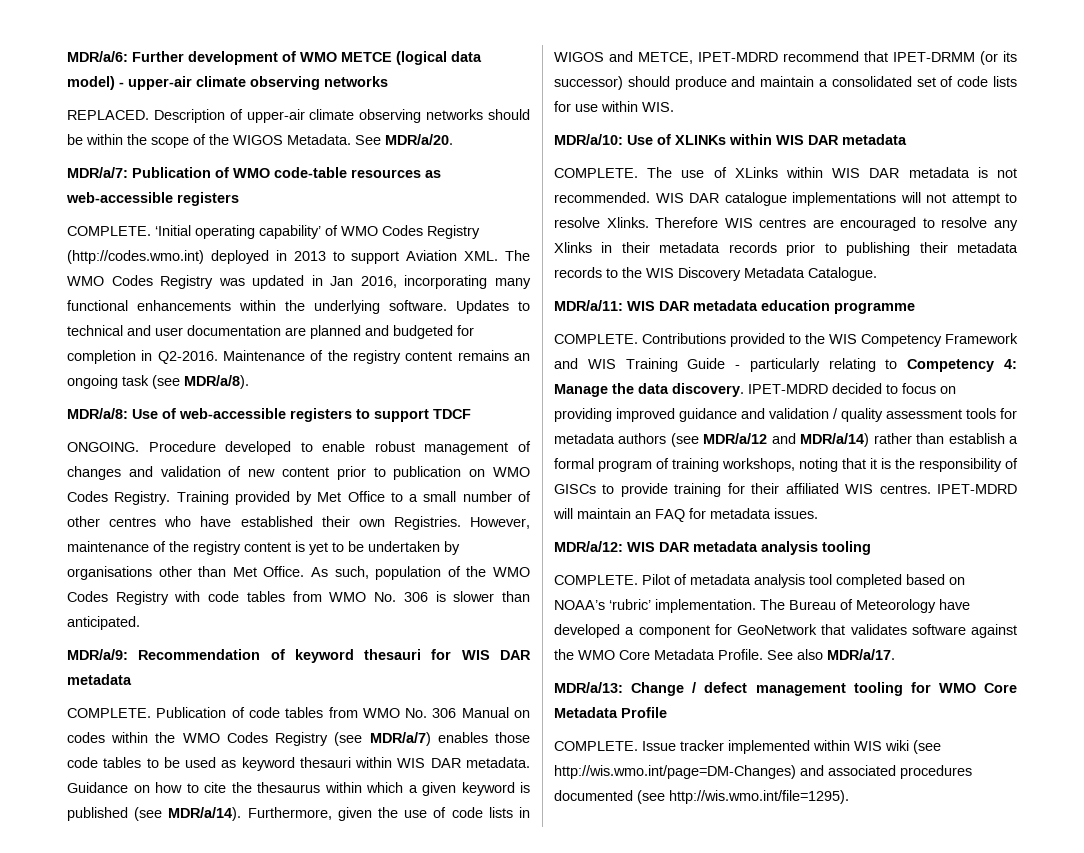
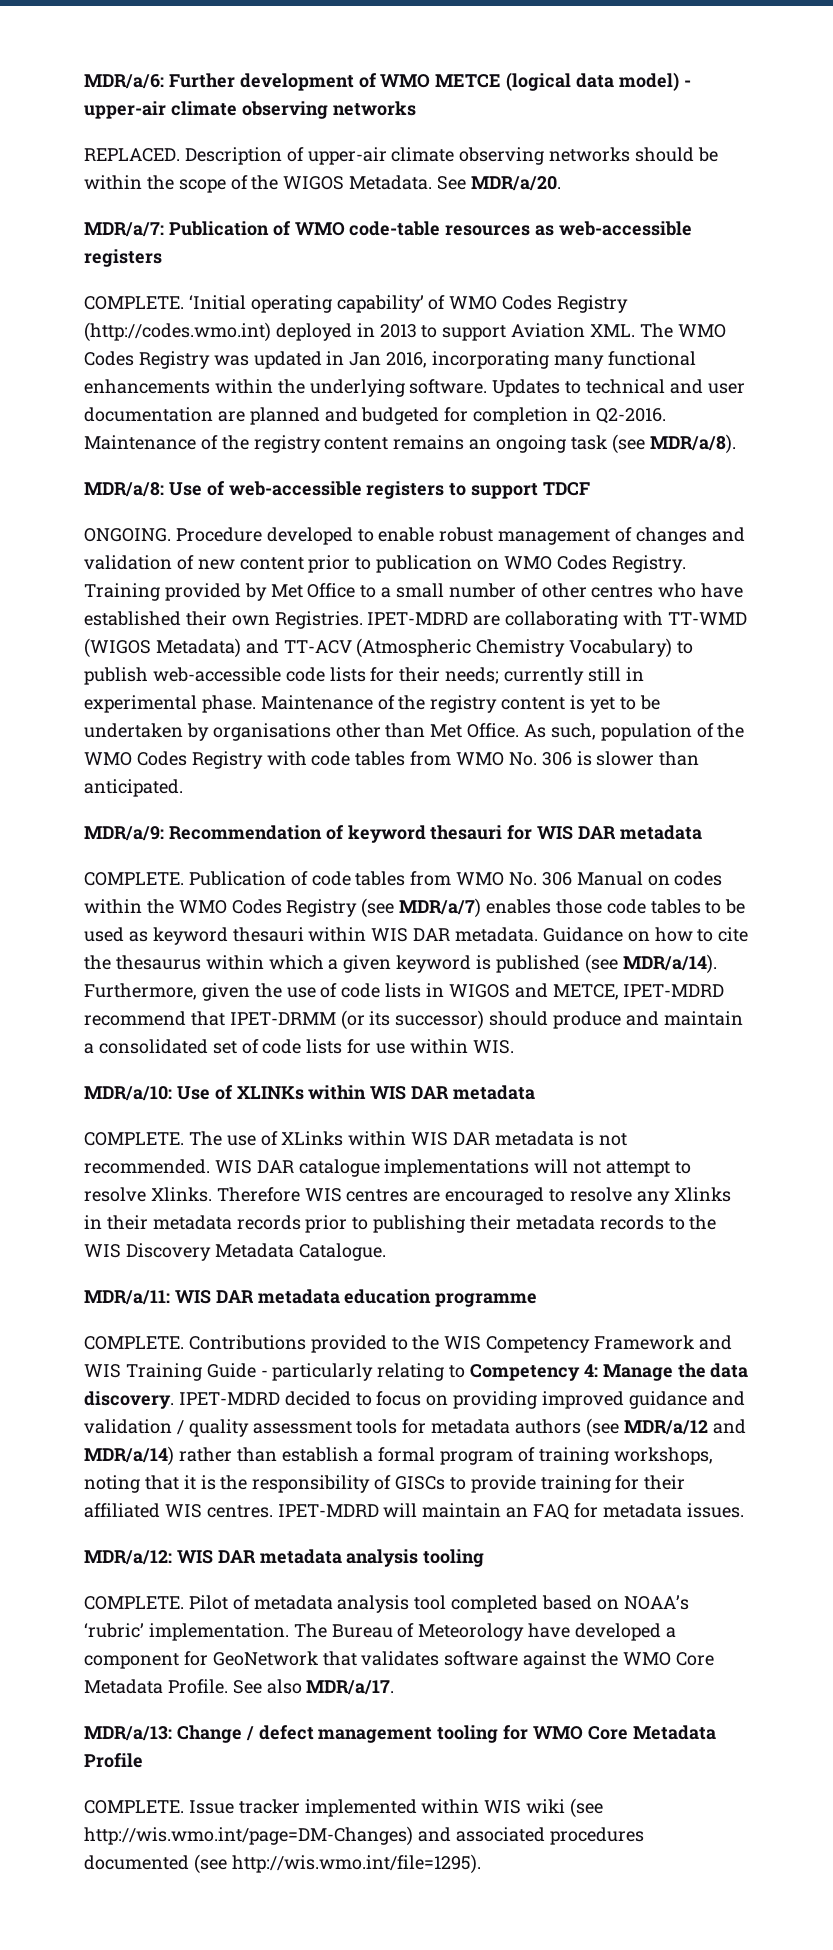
[470,517,530,529] [67,541,149,552] However, maintenance -> [367,611,747,629] [84,638,694,658] [84,667,644,685] [84,695,373,713] IPET-MDRD are collaborating with TT-WMD (WIGOS Metadata) and TT-ACV (Atmospheric Chemistry Vocabulary) to publish web-accessible code lists for their needs; currently still in experimental phase. Maintenance

